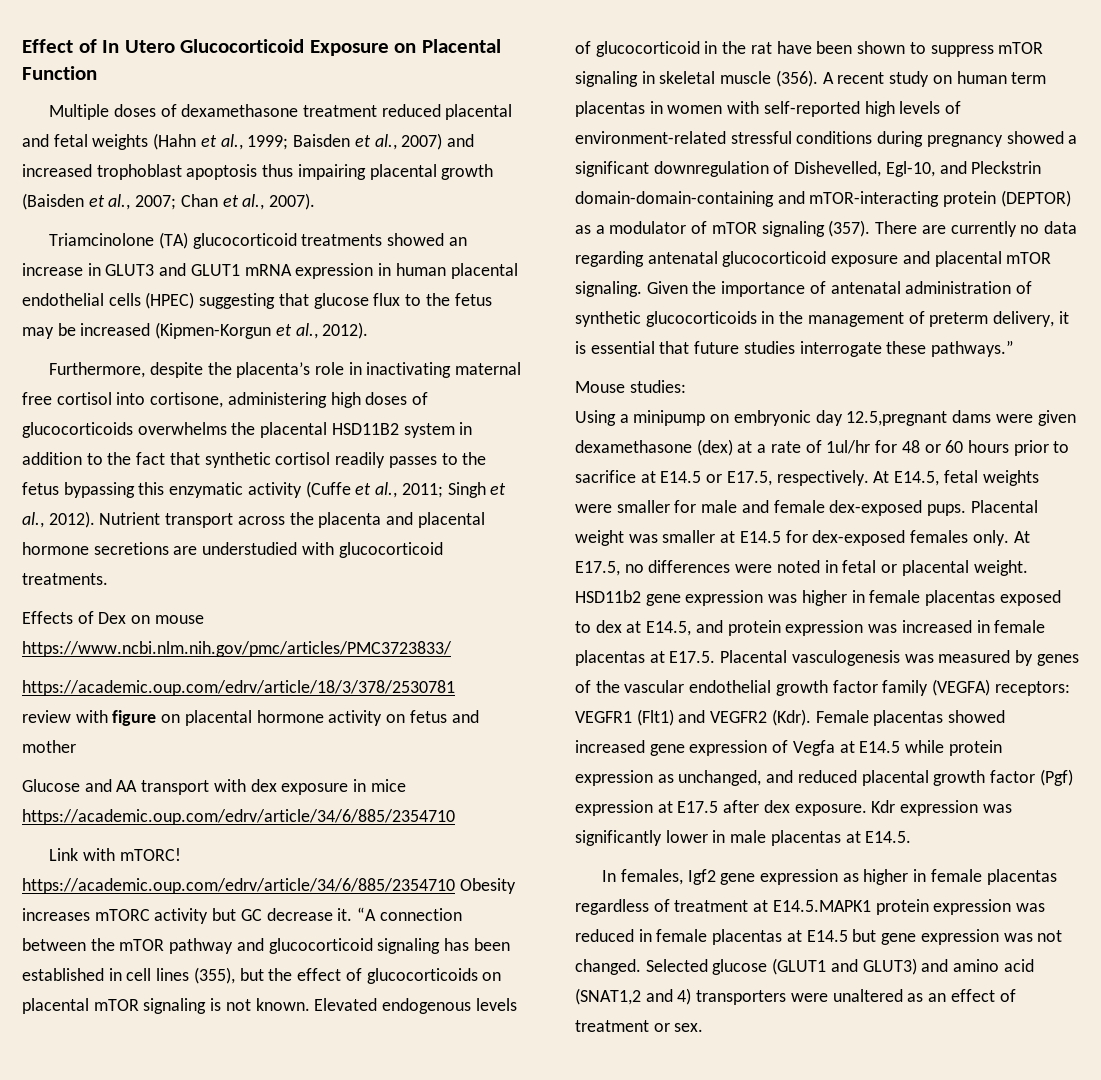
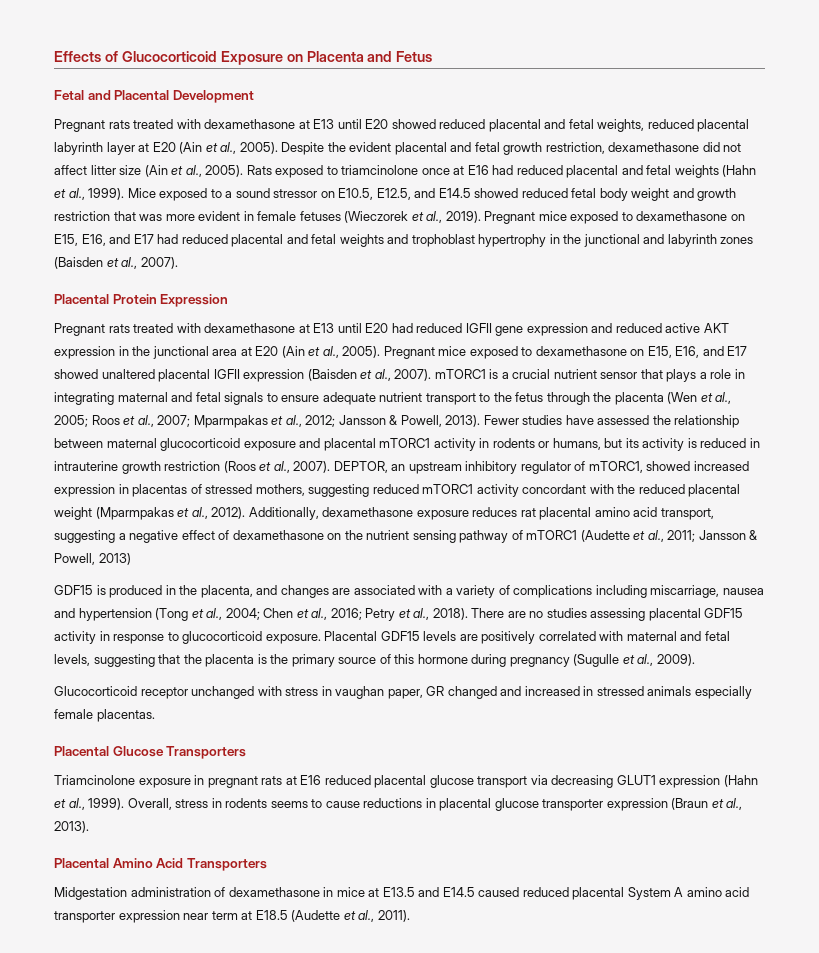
[22,39,501,56] [22,66,97,80] [49,104,378,120] Effect of In Utero Glucocorticoid Exposure on Placental Function // Multiple doses of dexamethasone treatment -> [54,51,433,65] [54,90,254,103] [54,119,750,132] [54,142,742,155] [54,165,514,178] Effects of Glucocorticoid Exposure on Placenta and Fetus // Fetal and Placental Development // Pregnant rats treated with dexamethasone at E13 until E20 showed reduced placental and fetal weights, reduced placental labyrinth layer at E20 (Ain et al., 2005). Despite the evident placental and fetal growth restriction, dexamethasone did not affect litter size (Ain et al., 2005). Rats exposed to triamcinolone once at E16 had
[247,133,474,150] [22,164,494,180] [22,193,316,210] [49,232,467,249] [22,263,518,279] [22,292,492,309] [22,322,369,339] [49,362,522,378] [22,392,429,408] [22,422,473,438] [22,452,487,468] [22,481,507,498] [22,511,485,528] [22,542,443,558] [22,573,108,585] [22,611,204,624] [22,641,452,657] [22,680,455,696] [22,710,479,726] [22,740,76,753] [22,779,406,795] [22,809,455,825] [49,848,181,861] [22,878,516,894] [22,907,462,924] [22,938,510,954] [22,967,502,984] [22,998,517,1014] [575,41,1044,57] [575,70,1047,87] [575,101,962,117] [575,131,1078,147] [575,161,1042,177] [575,190,1071,207] [575,220,1077,237] [575,251,1052,267] [575,281,1033,297] [575,311,1069,327] [575,340,1015,357] [575,380,686,393] [575,410,1076,426] [575,439,1070,456] [575,470,1039,486] [575,500,1038,516] [575,530,1030,546] [575,560,1028,576] [575,590,1061,606] [575,620,1046,636] [575,650,1079,666] [575,679,1070,696] [575,709,1006,726] [575,740,1002,756] [575,769,1073,786] [575,800,1012,816] [575,830,912,846] [602,869,1057,885] [575,899,1046,915] [575,929,1063,945] [575,958,1034,975] [575,988,1016,1005] [575,1020,704,1032] 1999; Baisden et al., 2007) and increased trophoblast apoptosis thus impairing placental growth (Baisden et al., 2007; Chan et al., 2007). // Triamcinolone (TA) glucocorticoid treatments showed an increase in GLUT3 and GLUT1 mRNA expression in human placental endothelial cells (HPEC) suggesting that glucose flux to the fetus may be increased (Kipmen-Korgun et al., 2012). // Furthermore, despite the placenta’s role in inactivating maternal free cortisol into cortisone, administering high doses of glucocorticoids overwhelms the placental HSD11B2 system in addition to the fact that synthetic cortisol readily passes to the fetus bypassing this enzymatic activity (Cuffe et al., 2011; Singh et al., 2012). Nutrient transport across the placenta and placental hormone secretions are understudied with glucocorticoid treatments. // Effects of Dex on mouse https://www.ncbi.nlm.nih.gov/pmc/articles/PMC3723833/ // https://academic.oup.com/edrv/article/18/3/378/2530781 // review with figure on placental hormone activity on fetus and mother // Glucose and AA transport with dex exposure in mice https://academic.oup.com/edrv/article/34/6/885/2354710 // Link with mTORC! https://academic.oup.com/edrv/article/34/6/885/2354710 Obesity increases mTORC activity but GC decrease it. “A connection between the mTOR pathway and glucocorticoid signaling has been established in cell lines (355), but the effect of glucocorticoids on placental mTOR signaling is not known. Elevated endogenous levels of glucocorticoid in the rat have been shown to suppress mTOR signaling in skeletal muscle (356). A recent study on human term placentas in women with self-reported high levels of environment-related stressful conditions during pregnancy showed a significant downregulation of Dishevelled, Egl-10, and Pleckstrin domain-domain-containing and mTOR-interacting protein (DEPTOR) as a modulator of mTOR signaling (357). There are currently no data regarding antenatal glucocorticoid exposure and placental mTOR signaling. Given the importance of antenatal administration of synthetic glucocorticoids in the management of preterm delivery, it is essential that future studies interrogate these pathways.” // Mouse studies: // Using a minipump on embryonic day 12.5,pregnant dams were given dexamethasone (dex) at a rate of 1ul/hr for 48 or 60 hours prior to sacrifice at E14.5 or E17.5, respectively. At E14.5, fetal weights were smaller for male and female dex-exposed pups. Placental weight was smaller at E14.5 for dex-exposed females only. At E17.5, no differences were noted in fetal or placental weight. HSD11b2 gene expression was higher in female placentas exposed to dex at E14.5, and protein expression was increased in female placentas at E17.5. Placental vasculogenesis was measured by genes of the vascular endothelial growth factor family (VEGFA) receptors: VEGFR1 (Flt1) and VEGFR2 (Kdr). Female placentas showed increased gene expression of Vegfa at E14.5 while protein expression as unchanged, and reduced placental growth factor (Pgf) expression at E17.5 after dex exposure. Kdr expression was significantly lower in male placentas at E14.5. // In females, Igf2 gene expression as higher in female placentas regardless of treatment at E14.5.MAPK1 protein expression was reduced in female placentas at E14.5 but gene expression was not changed. Selected glucose (GLUT1 and GLUT3) and amino acid (SNAT1,2 and 4) transporters were unaltered as an effect of treatment or sex. -> [88,188,737,201] [54,211,745,224] [54,234,754,247] [54,257,178,269] [54,294,229,307] [54,323,729,336] [54,346,748,359] [54,369,745,382] [54,392,732,405] [54,415,740,428] [54,438,760,451] [54,461,749,474] [54,484,741,497] [54,507,714,520] [54,530,758,543] [54,553,131,565] [54,585,764,598] [54,608,744,621] [54,631,730,644] [54,654,695,667] [54,686,752,699] [54,709,155,722] [54,746,247,759] [54,775,758,788] [54,798,743,811] [54,821,89,833] [54,858,267,871] [54,887,750,900] [54,910,410,923] 1999). Mice exposed to a sound stressor on E10.5, E12.5, and E14.5 showed reduced fetal body weight and growth restriction that was more evident in female fetuses (Wieczorek et al., 2019). Pregnant mice exposed to dexamethasone on E15, E16, and E17 had reduced placental and fetal weights and trophoblast hypertrophy in the junctional and labyrinth zones (Baisden et al., 2007). // Placental Protein Expression // Pregnant rats treated with dexamethasone at E13 until E20 had reduced IGFII gene expression and reduced active AKT expression in the junctional area at E20 (Ain et al., 2005). Pregnant mice exposed to dexamethasone on E15, E16, and E17 showed unaltered placental IGFII expression (Baisden et al., 2007). mTORC1 is a crucial nutrient sensor that plays a role in integrating maternal and fetal signals to ensure adequate nutrient transport to the fetus through the placenta (Wen et al., 2005; Roos et al., 2007; Mparmpakas et al., 2012; Jansson & Powell, 2013). Fewer studies have assessed the relationship between maternal glucocorticoid exposure and placental mTORC1 activity in rodents or humans, but its activity is reduced in intrauterine growth restriction (Roos et al., 2007). DEPTOR, an upstream inhibitory regulator of mTORC1, showed increased expression in placentas of stressed mothers, suggesting reduced mTORC1 activity concordant with the reduced placental weight (Mparmpakas et al., 2012). Additionally, dexamethasone exposure reduces rat placental amino acid transport, suggesting a negative effect of dexamethasone on the nutrient sensing pathway of mTORC1 (Audette et al., 2011; Jansson & Powell, 2013) // GDF15 is produced in the placenta, and changes are associated with a variety of complications including miscarriage, nausea and hypertension (Tong et al., 2004; Chen et al., 2016; Petry et al., 2018). There are no studies assessing placental GDF15 activity in response to glucocorticoid exposure. Placental GDF15 levels are positively correlated with maternal and fetal levels, suggesting that the placenta is the primary source of this hormone during pregnancy (Sugulle et al., 2009). // Glucocorticoid receptor unchanged with stress in vaughan paper, GR changed and increased in stressed animals especially female placentas. // Placental Glucose Transporters // Triamcinolone exposure in pregnant rats at E16 reduced placental glucose transport via decreasing GLUT1 expression (Hahn et al., 1999). Overall, stress in rodents seems to cause reductions in placental glucose transporter expression (Braun et al., 2013). // Placental Amino Acid Transporters // Midgestation administration of dexamethasone in mice at E13.5 and E14.5 caused reduced placental System A amino acid transporter expression near term at E18.5 (Audette et al., 2011).

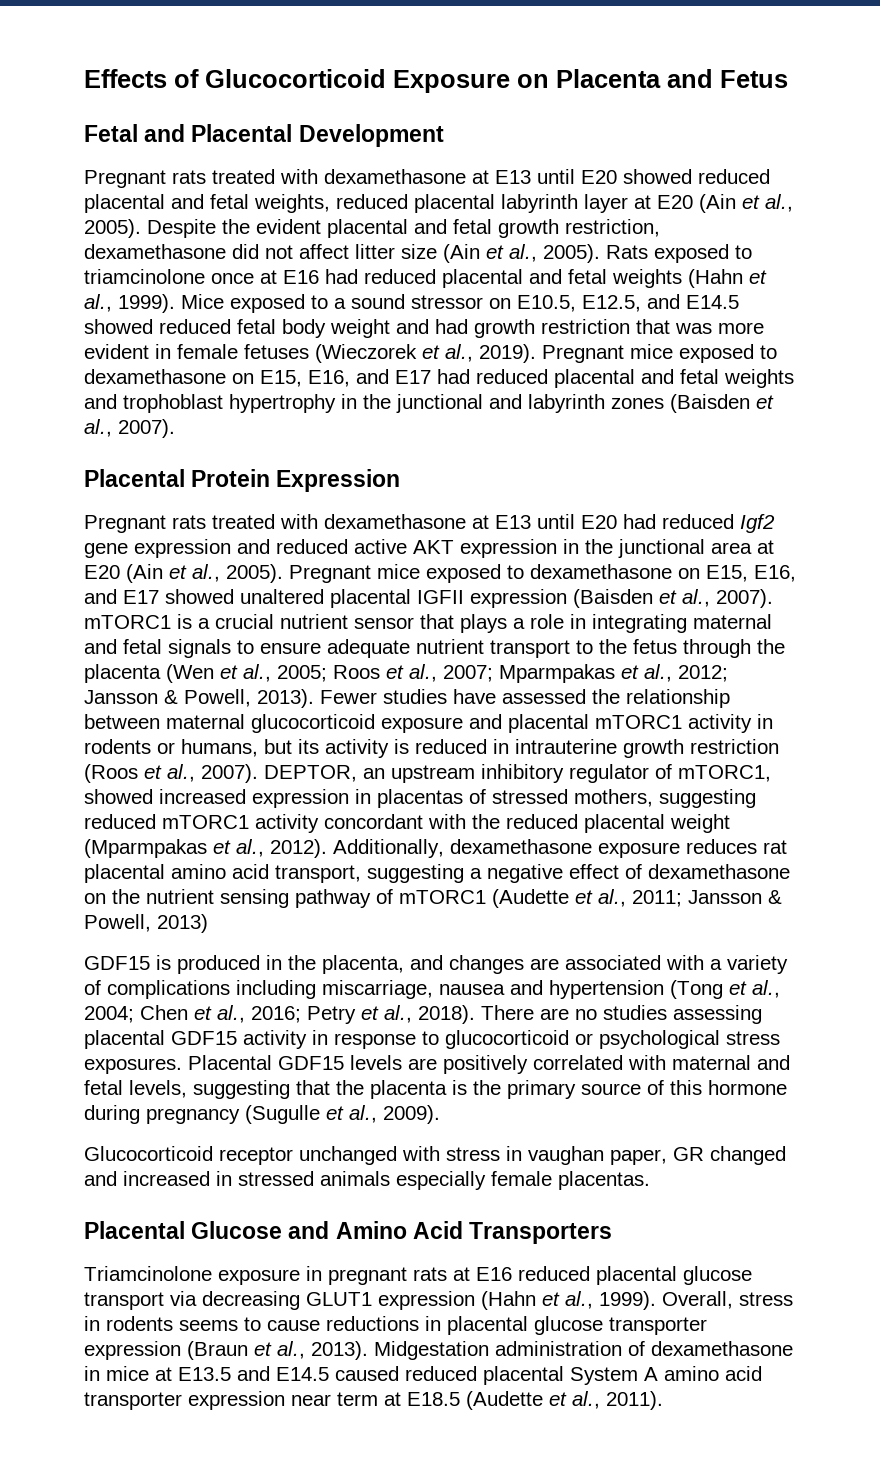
(694, 193) none -> [435,319,468,334] had
[465,323,492,333] IGFII -> [740,514,775,533] Igf2
[265,634,321,644] exposure. -> [575,1030,780,1049] [84,1058,182,1074] or psychological stress exposures.
(164, 751) none -> [288,1221,463,1239] and Amino Acid
[54,858,267,871] // Placental Amino Acid Transporters // -> (368, 1350) none

